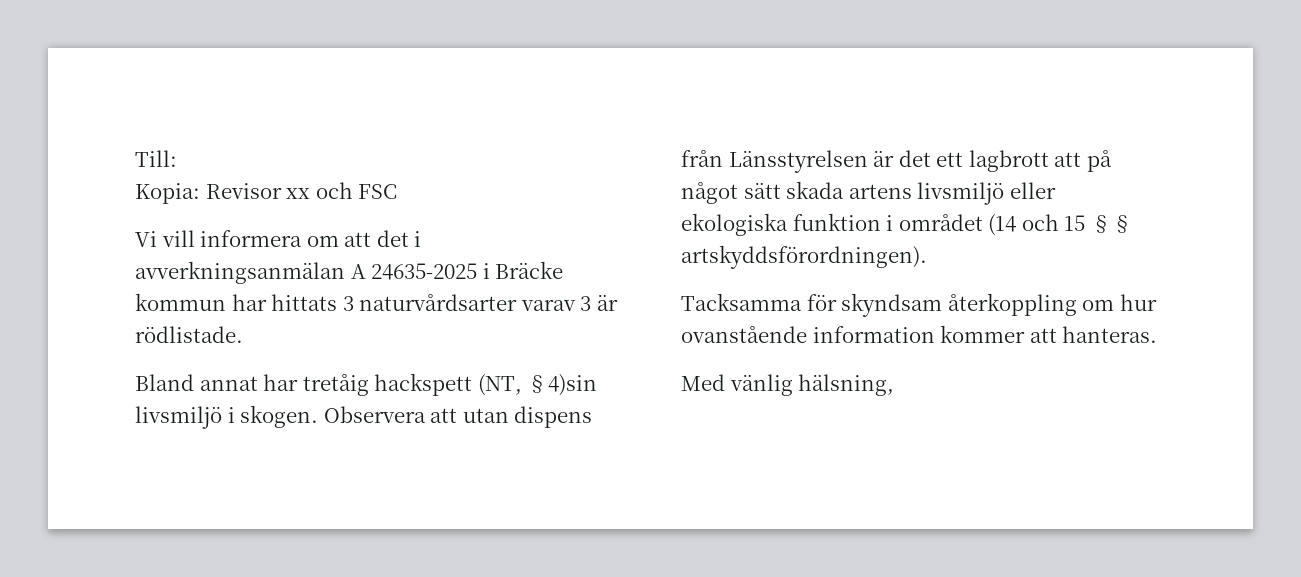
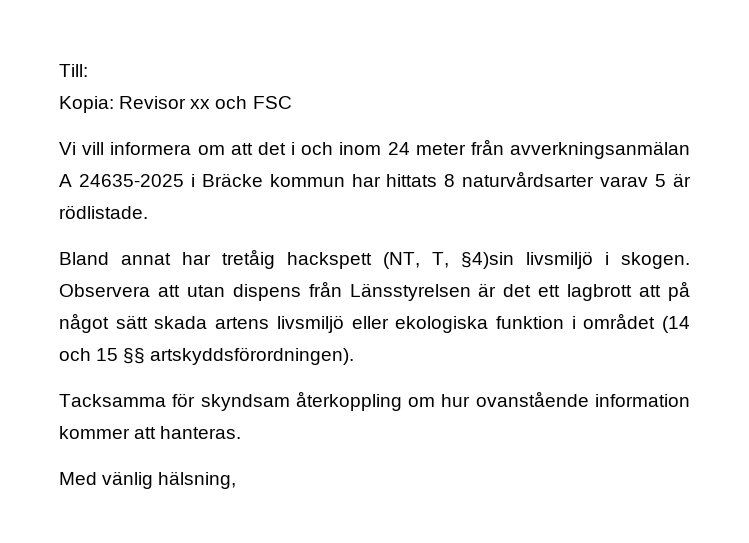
(422, 239) none -> [301,139,504,155] och inom 24 meter från
[342,296,354,311] 3 -> [444,174,456,187] 8
[580,296,592,311] 3 -> [655,174,667,187] 5
(522, 385) none -> [432,252,449,268] T,

